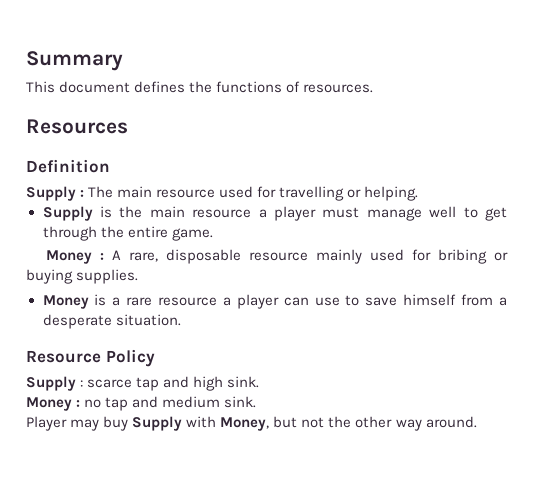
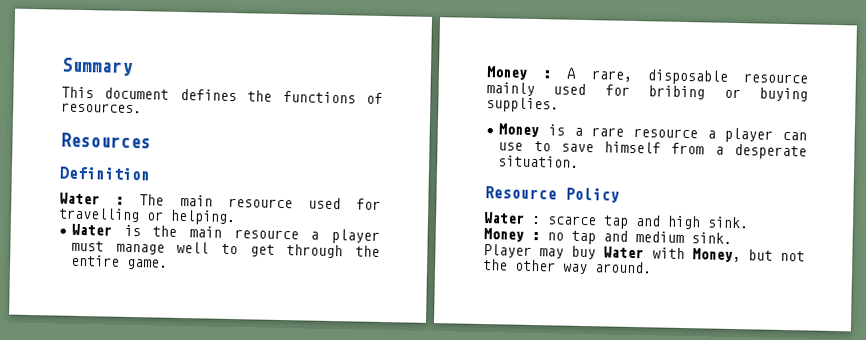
[26,186,76,201] Supply -> [59,192,100,205] Water
[42,206,93,221] Supply -> [71,223,113,236] Water
[26,376,76,391] Supply -> [483,212,525,224] Water
[132,416,183,431] Supply -> [603,246,645,259] Water

